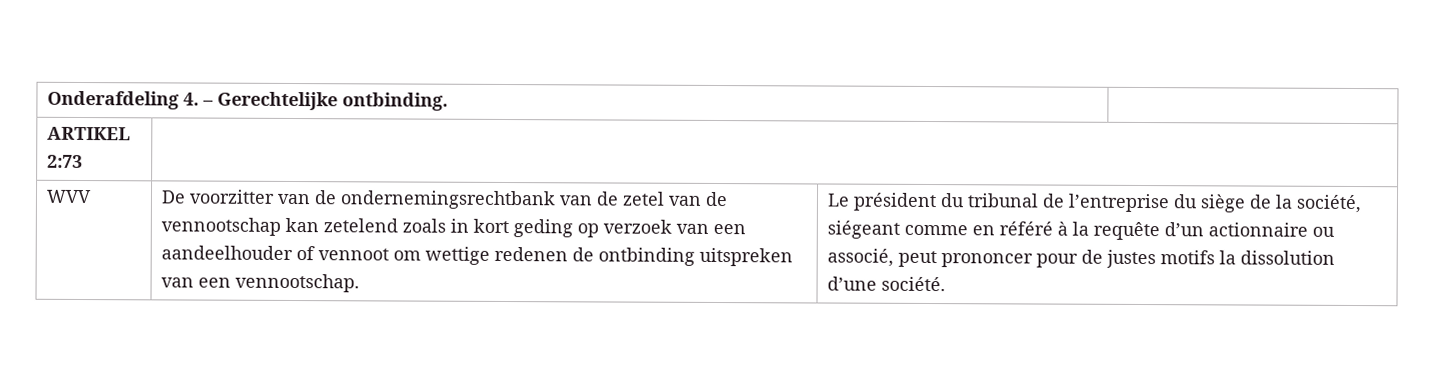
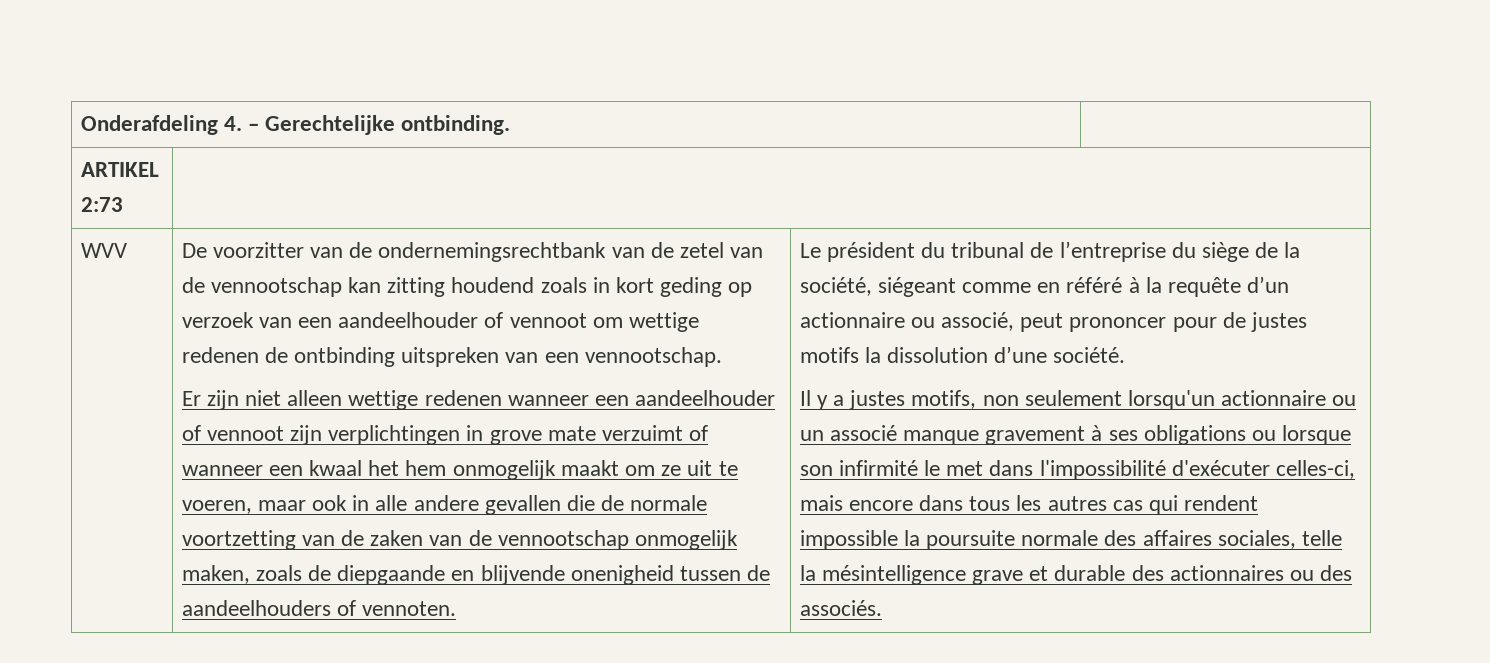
[323,218,399,233] zetelend -> [387,277,535,297] zitting houdend
(361, 283) none -> [181,390,776,410] [181,425,709,445] [181,460,738,480] [181,495,708,515] [181,530,738,550] [181,565,771,585] [181,600,456,616] // Er zijn niet alleen wettige redenen wanneer een aandeelhouder of vennoot zijn verplichtingen in grove mate verzuimt of wanneer een kwaal het hem onmogelijk maakt om ze uit te voeren, maar ook in alle andere gevallen die de normale voortzetting van de zaken van de vennootschap onmogelijk maken, zoals de diepgaande en blijvende onenigheid tussen de aandeelhouders of vennoten.
(947, 284) none -> [799,390,1357,410] [799,425,1352,445] [799,460,1355,480] [799,495,1259,515] [799,530,1342,550] [799,565,1353,585] [799,600,882,616] // Il y a justes motifs, non seulement lorsqu'un actionnaire ou un associé manque gravement à ses obligations ou lorsque son infirmité le met dans l'impossibilité d'exécuter celles-ci, mais encore dans tous les autres cas qui rendent impossible la poursuite normale des affaires sociales, telle la mésintelligence grave et durable des actionnaires ou des associés.

